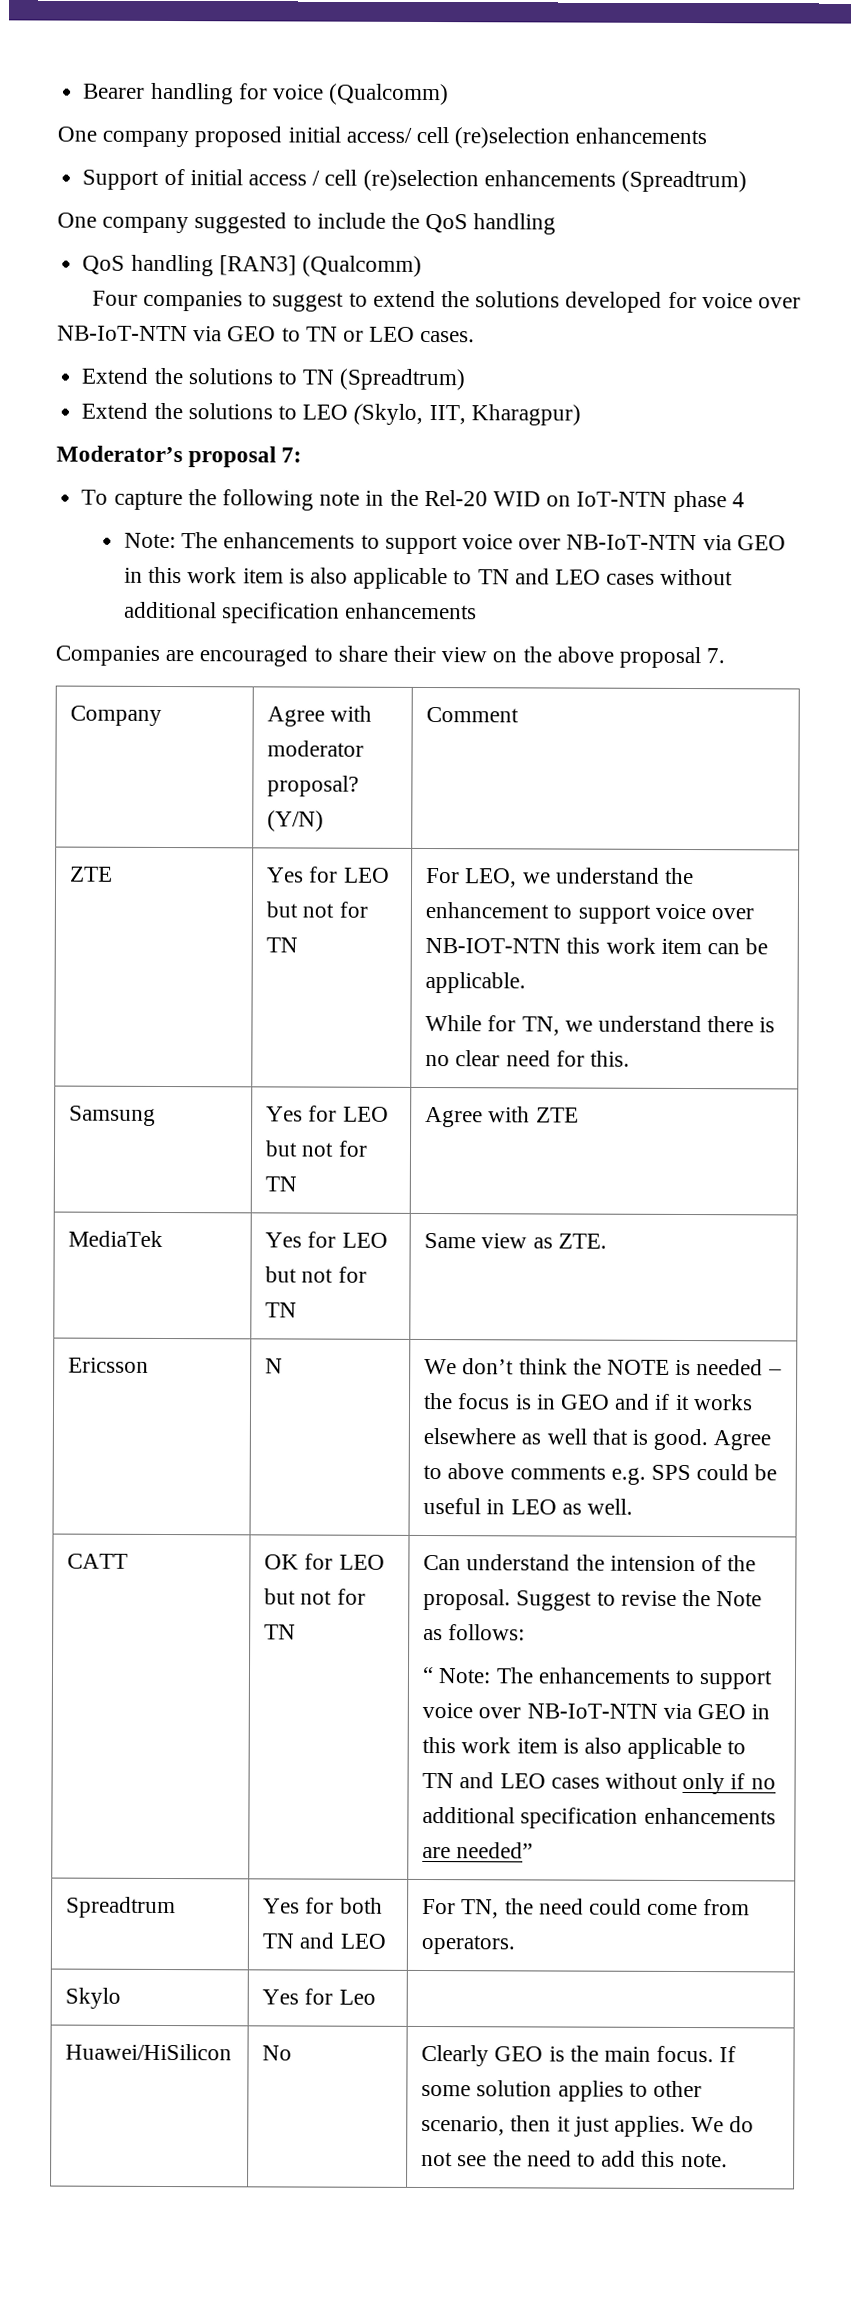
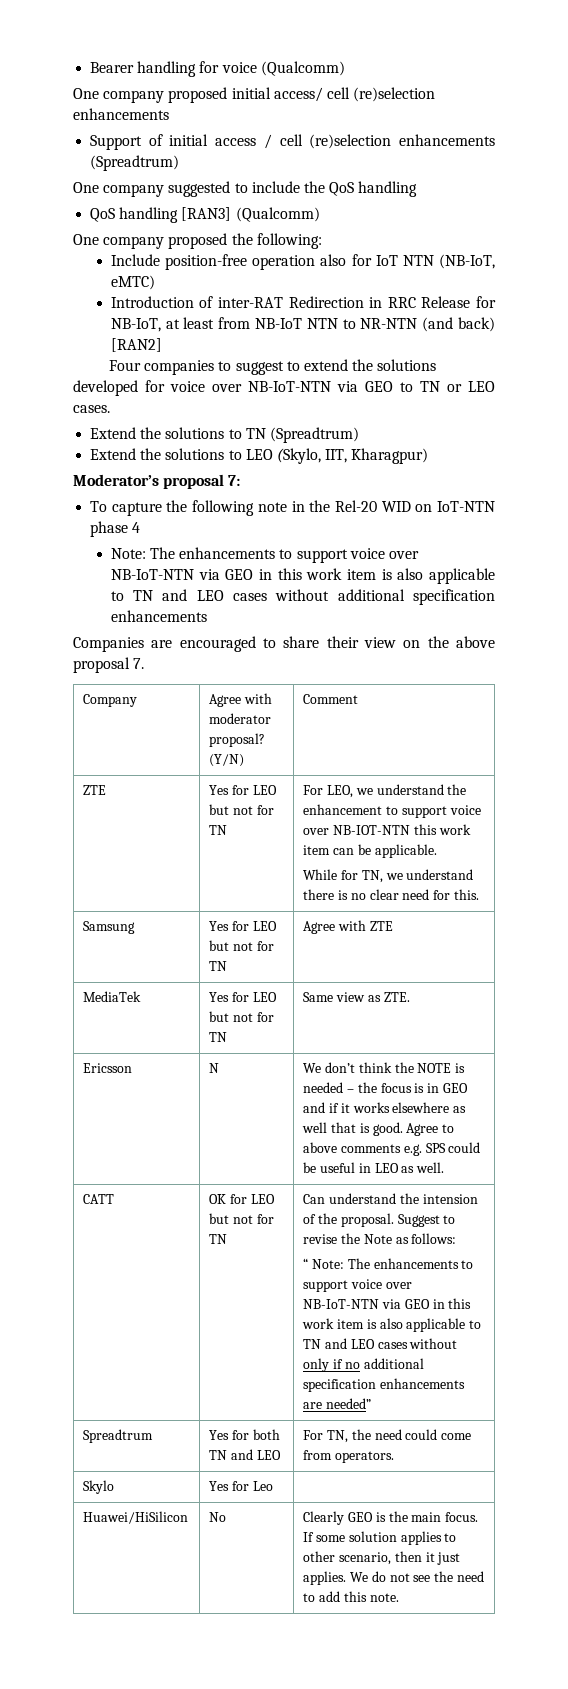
(422, 266) none -> [73,233,322,249] [110,254,496,270] [110,275,155,290] [110,296,496,308] [110,317,496,332] [110,338,162,352] // One company proposed the following: // Include position-free operation also for IoT NTN (NB-IoT, eMTC) // Introduction of inter-RAT Redirection in RRC Release for NB-IoT, at least from NB-IoT NTN to NR-NTN (and back) [RAN2]

